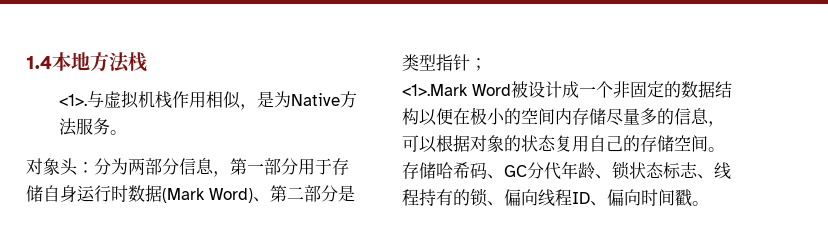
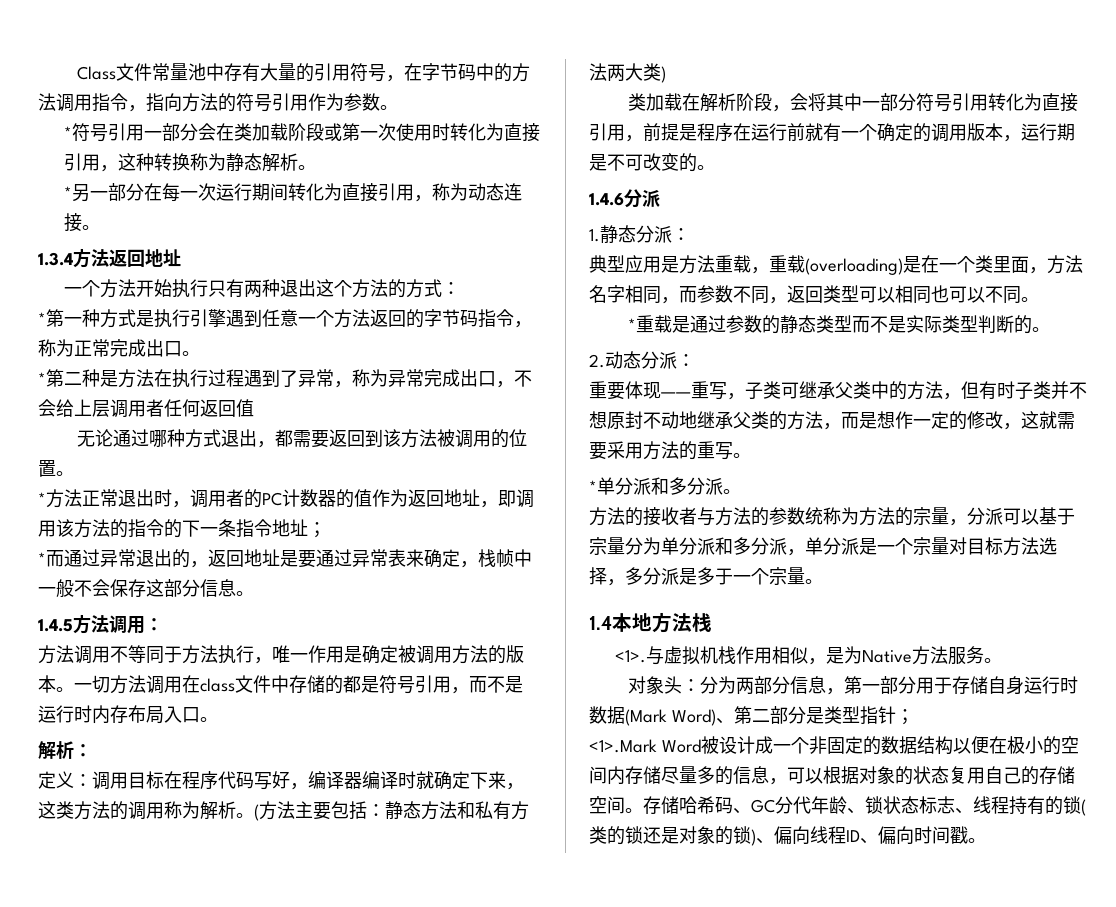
(26, 62) none -> [76,63,530,82] [38,93,398,112] [63,123,540,142] [63,153,316,172] [63,183,522,202] [63,213,100,232] [38,248,181,268] [63,279,460,298] [38,309,532,328] [38,339,200,357] [38,369,532,388] [38,399,254,418] [76,429,527,448] [38,460,74,477] [38,489,534,508] [38,519,326,538] [38,549,532,568] [38,579,254,597] [38,614,163,634] [38,645,524,664] [38,675,523,694] [38,705,218,724] [38,741,92,759] [38,771,524,790] [38,801,529,821] [589,63,666,83] [627,93,1078,112] [589,123,1075,142] [589,153,715,172] [589,189,660,208] [589,225,690,243] [589,255,1083,275] [589,285,1039,304] [627,315,1050,334] [589,351,695,369] [589,381,1087,400] [589,411,1075,430] [589,441,751,460] [589,477,741,495] [589,507,1075,526] [589,537,1057,556] [589,567,823,586] Class文件常量池中存有大量的引用符号，在字节码中的方法调用指令，指向方法的符号引用作为参数。 // *符号引用一部分会在类加载阶段或第一次使用时转化为直接引用，这种转换称为静态解析。 // *另一部分在每一次运行期间转化为直接引用，称为动态连接。 // 1.3.4方法返回地址 // 一个方法开始执行只有两种退出这个方法的方式： // *第一种方式是执行引擎遇到任意一个方法返回的字节码指令，称为正常完成出口。 // *第二种是方法在执行过程遇到了异常，称为异常完成出口，不会给上层调用者任何返回值 // 无论通过哪种方式退出，都需要返回到该方法被调用的位置。 // *方法正常退出时，调用者的PC计数器的值作为返回地址，即调用该方法的指令的下一条指令地址； // *而通过异常退出的，返回地址是要通过异常表来确定，栈帧中一般不会保存这部分信息。 // 1.4.5方法调用： // 方法调用不等同于方法执行，唯一作用是确定被调用方法的版本。一切方法调用在class文件中存储的都是符号引用，而不是运行时内存布局入口。 // 解析： // 定义：调用目标在程序代码写好，编译器编译时就确定下来，这类方法的调用称为解析。(方法主要包括：静态方法和私有方法两大类) // 类加载在解析阶段，会将其中一部分符号引用转化为直接引用，前提是程序在运行前就有一个确定的调用版本，运行期是不可改变的。 // 1.4.6分派 // 1.静态分派： // 典型应用是方法重载，重载(overloading)是在一个类里面，方法名字相同，而参数不同，返回类型可以相同也可以不同。 // *重载是通过参数的静态类型而不是实际类型判断的。 // 2.动态分派： // 重要体现——重写，子类可继承父类中的方法，但有时子类并不想原封不动地继承父类的方法，而是想作一定的修改，这就需要采用方法的重写。 // *单分派和多分派。 // 方法的接收者与方法的参数统称为方法的宗量，分派可以基于宗量分为单分派和多分派，单分派是一个宗量对目标方法选择，多分派是多于一个宗量。 //
(488, 197) none -> [1081,799,1086,816] [589,826,756,846] (类的锁还是对象的锁)

